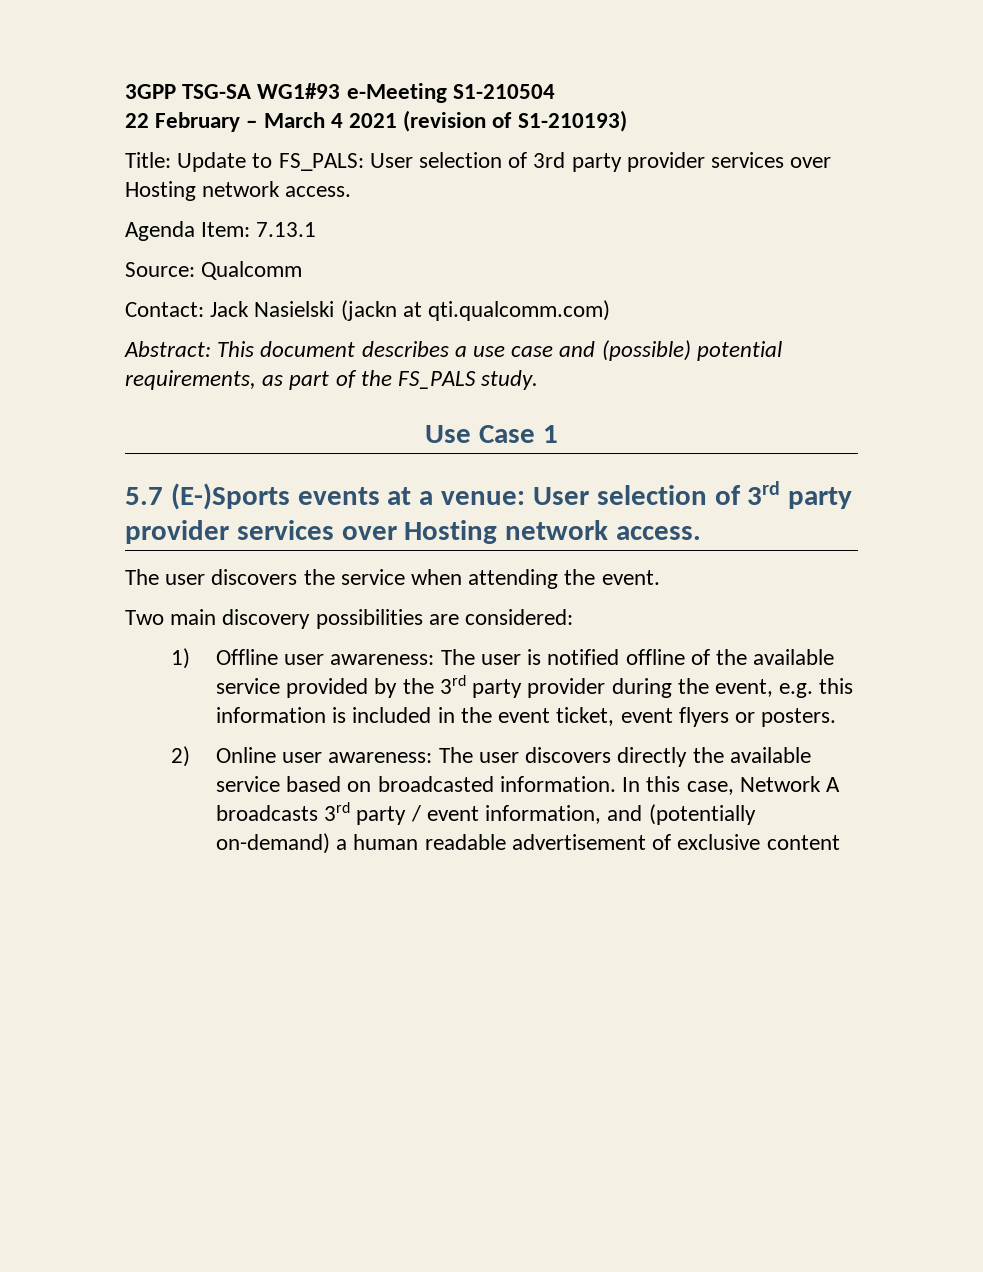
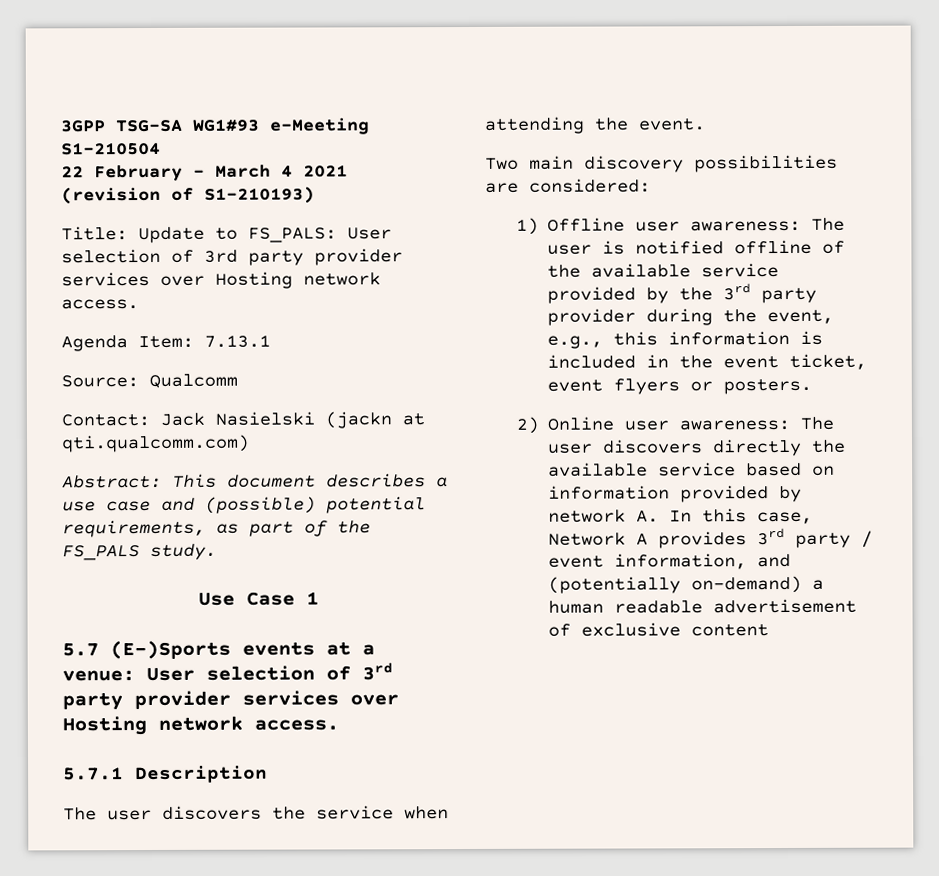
(702, 533) none -> [63,765,268,784] // 5.7.1 Description
[779,683,814,698] e.g. -> [546,335,603,349] e.g.,
[377,776,616,792] broadcasted information. -> [547,485,802,503] [547,509,659,523] information provided by network A.
[216,805,319,821] broadcasts -> [657,531,747,549] provides

